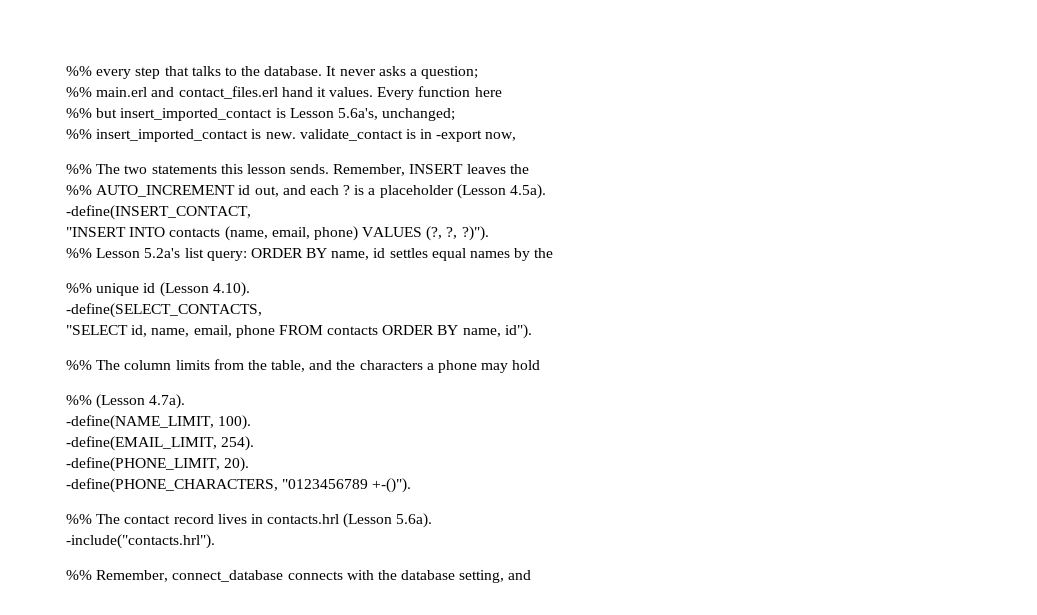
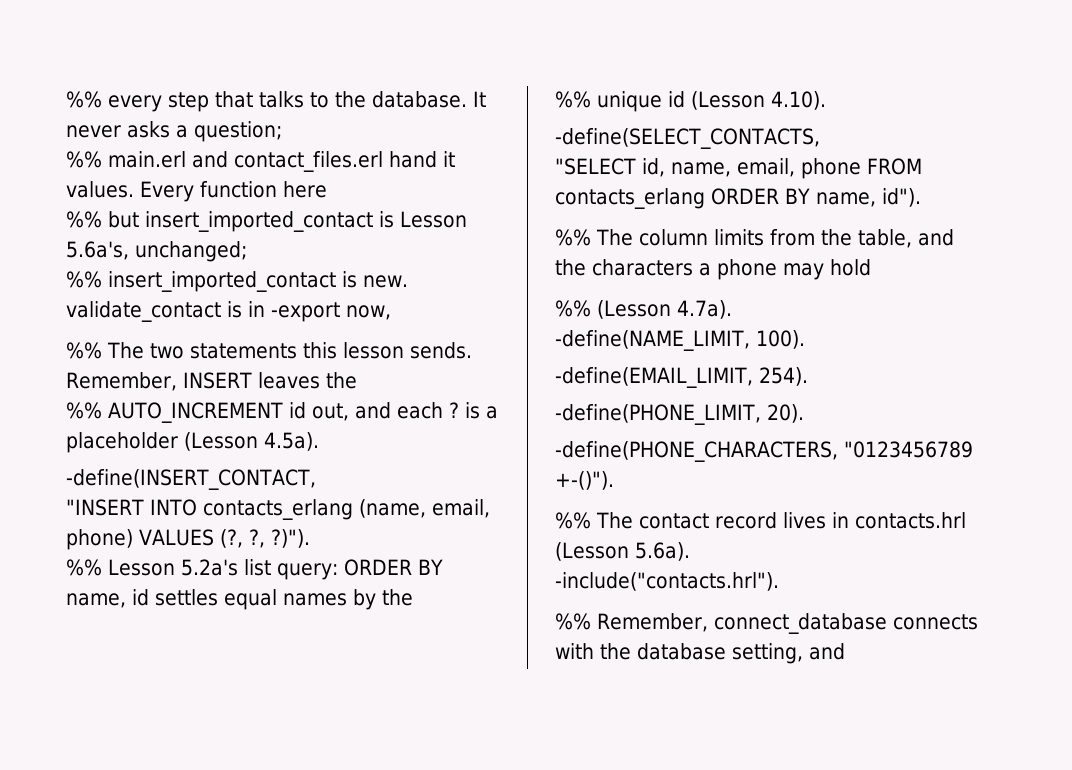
[169,228,221,237] contacts -> [202,499,353,520] contacts_erlang
[327,326,379,335] contacts -> [555,188,705,209] contacts_erlang

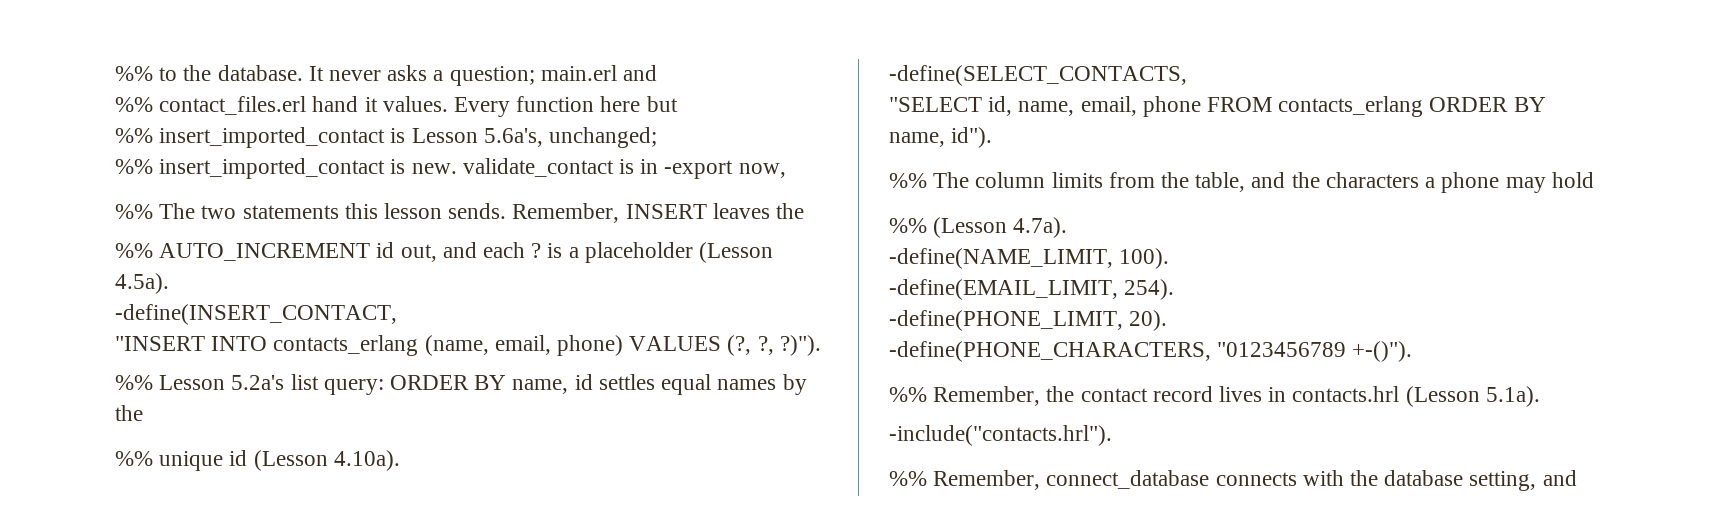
[66,91,304,112] %% every step that talks -> [115,66,153,81] %%
[66,151,228,168] // %% main.erl and -> [540,65,658,81] [115,97,153,112] main.erl and // %%
[66,211,139,228] // %% but -> [646,96,678,112] [115,128,153,143] but // %%
[771,91,826,110] 4.10). -> [333,450,400,471] 4.10a).
[596,512,633,529] The -> [933,386,1075,406] Remember, the
[635,542,690,561] 5.6a). -> [1485,386,1540,407] 5.1a).

